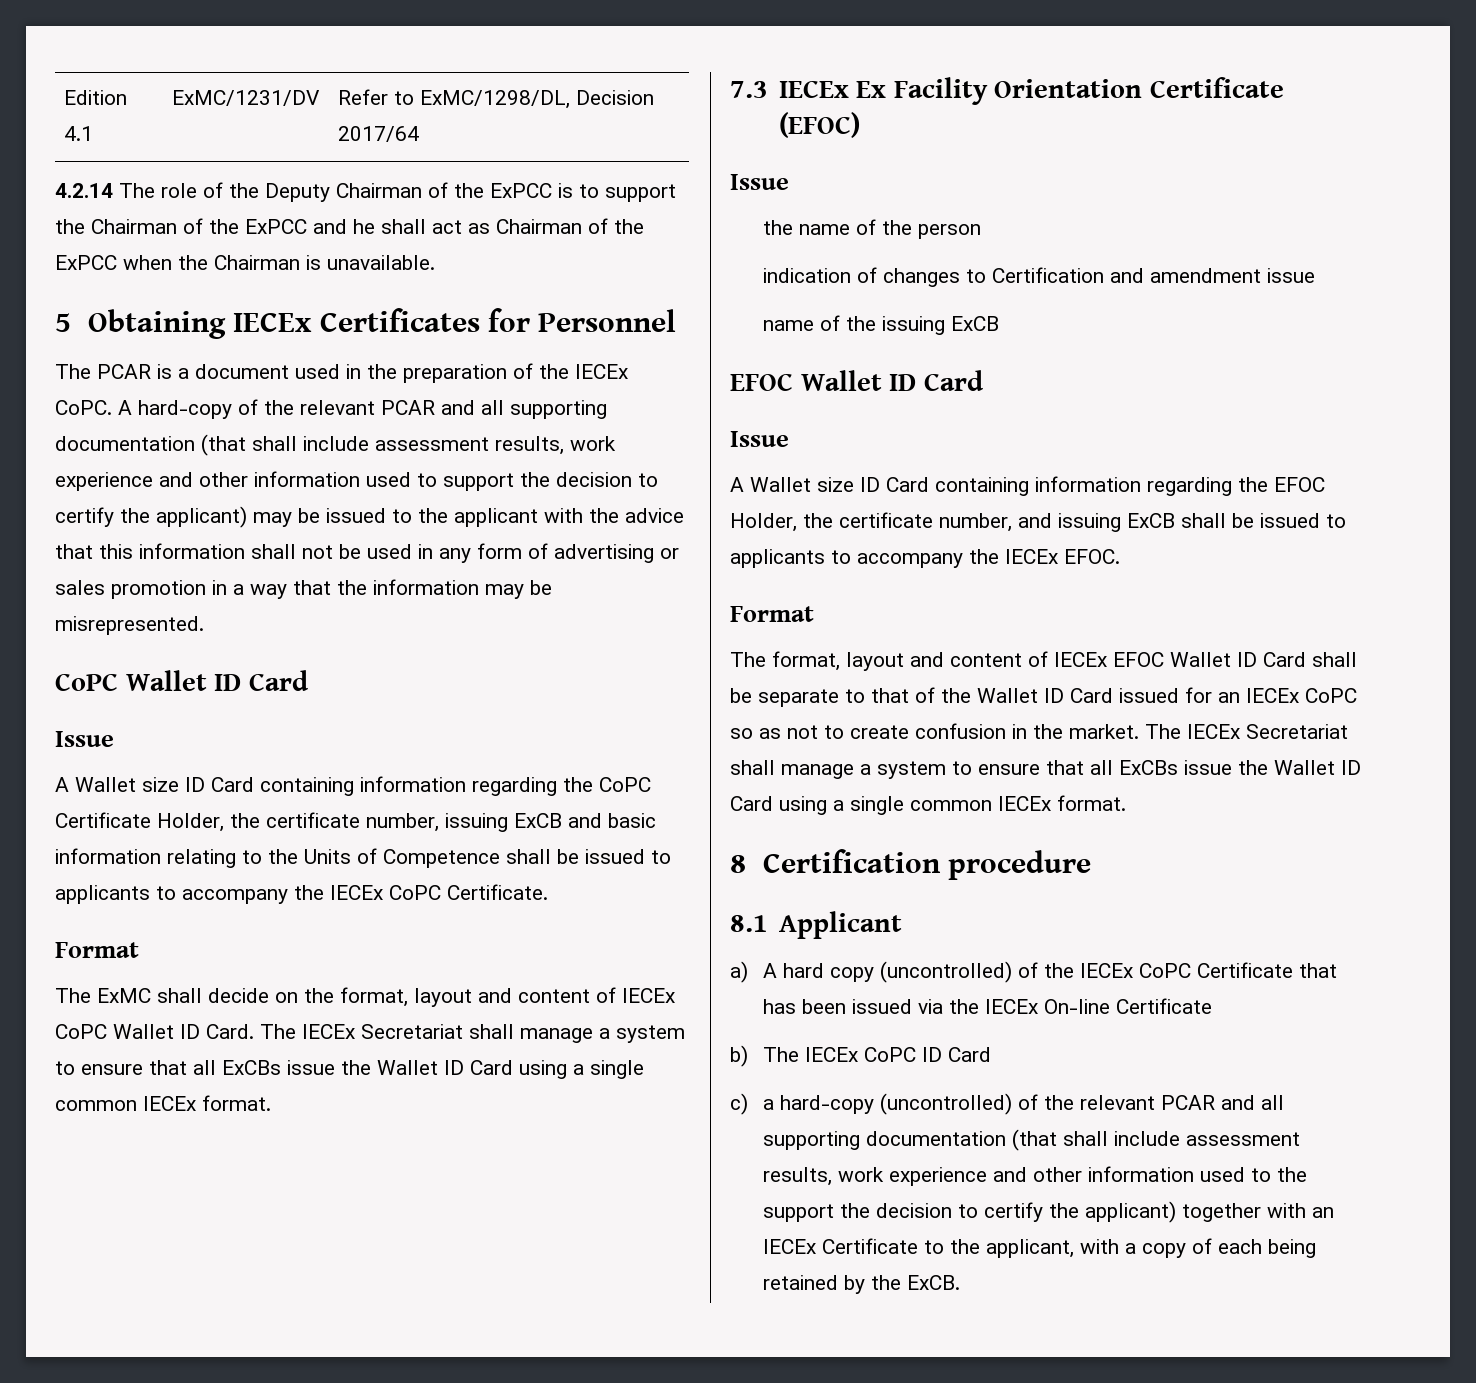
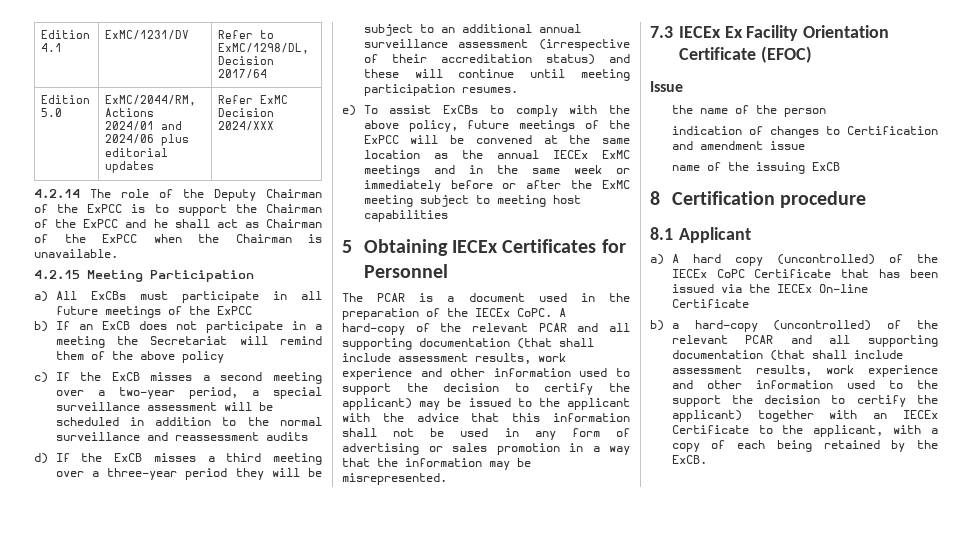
(420, 134) none -> [40,95,90,104] [40,108,62,117] [104,95,196,106] [104,108,154,117] [104,121,182,131] [104,134,189,146] [104,148,168,157] [104,161,154,173] [217,95,288,104] [217,108,274,117] [217,121,274,131] // Edition 5.0 | ExMC/2044/RM, Actions 2024/01 and 2024/06 plus editorial updates | Refer ExMC Decision 2024/XXX
(435, 262) none -> [34,270,254,282] [34,291,322,303] [55,306,252,318] [34,321,322,333] [55,336,322,348] [55,351,224,363] [34,372,322,384] [55,387,322,399] [55,402,273,411] [55,417,322,426] [55,432,308,441] [34,453,322,465] [55,468,322,480] [363,24,581,36] [363,39,630,51] [363,54,630,65] [363,69,630,81] [363,84,518,96] [342,105,630,117] [363,120,630,132] [363,135,630,144] [363,150,630,159] [363,165,630,177] [363,180,630,192] [363,195,581,207] [363,210,448,222] // 4.2.15 Meeting Participation // a) All ExCBs must participate in all future meetings of the ExPCC // b) If an ExCB does not participate in a meeting the Secretariat will remind them of the above policy // c) If the ExCB misses a second meeting over a two-year period, a special surveillance assessment will be scheduled in addition to the normal surveillance and reassessment audits // d) If the ExCB misses a third meeting over a three-year period they will be subject to an additional annual surveillance assessment (irrespective of their accreditation status) and these will continue until meeting participation resumes. // e) To assist ExCBs to comply with the above policy, future meetings of the ExPCC will be convened at the same location as the annual IECEx ExMC meetings and in the same week or immediately before or after the ExMC meeting subject to meeting host capabilities
[55,670,309,691] [55,731,114,747] [55,776,651,796] [55,812,656,832] [55,848,671,868] [55,884,548,904] [55,942,139,958] [55,987,675,1007] [55,1024,685,1043] [55,1060,644,1079] [55,1095,271,1111] // CoPC Wallet ID Card // Issue // A Wallet size ID Card containing information regarding the CoPC Certificate Holder, the certificate number, issuing ExCB and basic information relating to the Units of Competence shall be issued to applicants to accompany the IECEx CoPC Certificate. // Format // The ExMC shall decide on the format, layout and content of IECEx CoPC Wallet ID Card. The IECEx Secretariat shall manage a system to ensure that all ExCBs issue the Wallet ID Card using a single common IECEx format. -> (447, 479) none
[730,370,984,391] [730,431,789,447] [730,476,1325,496] [730,512,1346,532] [730,549,1120,568] [730,606,814,622] [730,651,1357,671] [730,687,1357,707] [730,723,1348,739] [730,760,1361,779] [730,795,1126,815] // EFOC Wallet ID Card // Issue // A Wallet size ID Card containing information regarding the EFOC Holder, the certificate number, and issuing ExCB shall be issued to applicants to accompany the IECEx EFOC. // Format // The format, layout and content of IECEx EFOC Wallet ID Card shall be separate to that of the Wallet ID Card issued for an IECEx CoPC so as not to create confusion in the market. The IECEx Secretariat shall manage a system to ensure that all ExCBs issue the Wallet ID Card using a single common IECEx format. -> (840, 166) none
[763,1047,992,1062] [730,1093,748,1115] The IECEx CoPC ID Card // c) -> (664, 325) none

